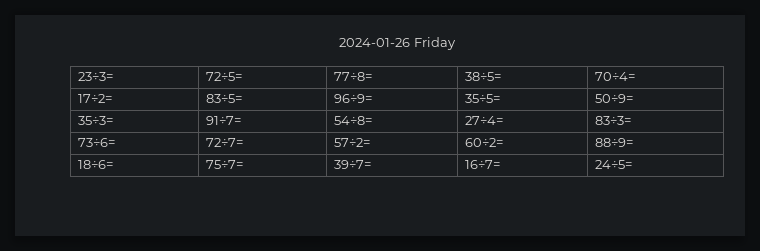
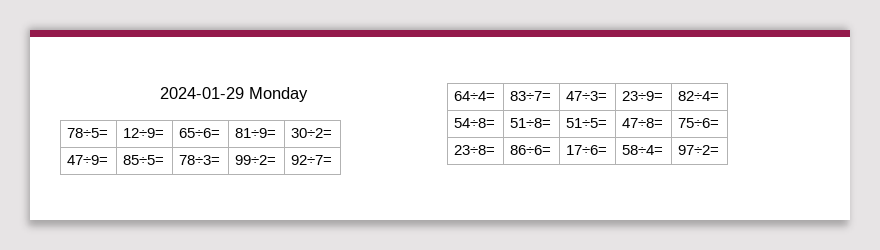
[339,37,456,50] [77,72,113,81] [205,72,242,81] [333,72,372,81] [464,72,501,81] [594,72,635,81] [77,94,112,103] [205,94,242,103] [333,94,372,103] [464,94,500,103] [594,94,633,103] [77,116,113,125] [205,116,241,125] [333,116,372,125] [464,116,503,125] [594,116,631,125] [77,138,115,147] [205,138,243,147] [333,138,370,147] [464,138,503,147] [594,138,633,147] [77,160,113,169] [205,160,243,169] [333,160,371,169] [464,160,500,169] [594,160,632,169] 2024-01-26 Friday // 23÷3= | 72÷5= | 77÷8= | 38÷5= | 70÷4= // 17÷2= | 83÷5= | 96÷9= | 35÷5= | 50÷9= // 35÷3= | 91÷7= | 54÷8= | 27÷4= | 83÷3= // 73÷6= | 72÷7= | 57÷2= | 60÷2= | 88÷9= // 18÷6= | 75÷7= | 39÷7= | 16÷7= | 24÷5= -> [159,87,308,102] [67,128,109,138] [123,128,165,138] [179,128,221,138] [235,128,277,138] [291,128,333,138] [67,155,109,165] [123,155,165,165] [179,155,221,165] [235,155,277,165] [291,155,333,165] [454,91,496,101] [510,91,552,101] [566,91,608,101] [622,91,664,101] [678,91,720,101] [454,118,496,128] [510,118,552,128] [566,118,608,128] [622,118,664,128] [678,118,720,128] [454,145,496,155] [510,145,552,155] [566,145,608,155] [622,145,664,155] [678,145,720,155] 2024-01-29 Monday // 78÷5= | 12÷9= | 65÷6= | 81÷9= | 30÷2= // 47÷9= | 85÷5= | 78÷3= | 99÷2= | 92÷7= // 64÷4= | 83÷7= | 47÷3= | 23÷9= | 82÷4= // 54÷8= | 51÷8= | 51÷5= | 47÷8= | 75÷6= // 23÷8= | 86÷6= | 17÷6= | 58÷4= | 97÷2=

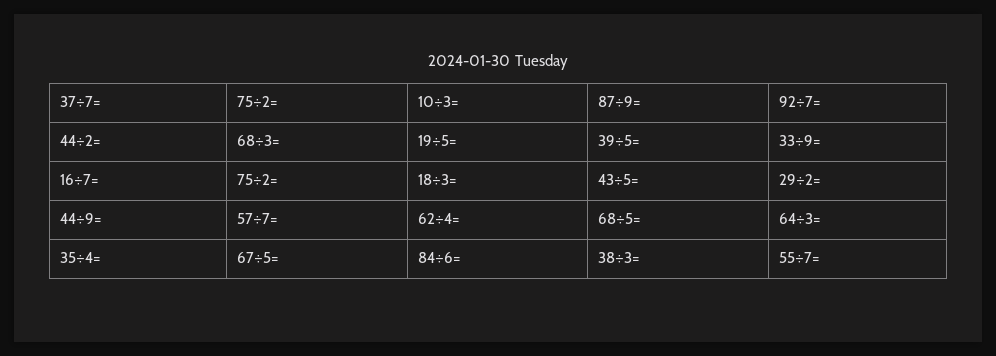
[159,87,308,102] [67,128,109,138] [123,128,165,138] [179,128,221,138] [235,128,277,138] [291,128,333,138] [67,155,109,165] [123,155,165,165] [179,155,221,165] [235,155,277,165] [291,155,333,165] [454,91,496,101] [510,91,552,101] [566,91,608,101] [622,91,664,101] [678,91,720,101] [454,118,496,128] [510,118,552,128] [566,118,608,128] [622,118,664,128] [678,118,720,128] [454,145,496,155] [510,145,552,155] [566,145,608,155] [622,145,664,155] [678,145,720,155] 2024-01-29 Monday // 78÷5= | 12÷9= | 65÷6= | 81÷9= | 30÷2= // 47÷9= | 85÷5= | 78÷3= | 99÷2= | 92÷7= // 64÷4= | 83÷7= | 47÷3= | 23÷9= | 82÷4= // 54÷8= | 51÷8= | 51÷5= | 47÷8= | 75÷6= // 23÷8= | 86÷6= | 17÷6= | 58÷4= | 97÷2= -> [428,54,568,70] [60,96,102,107] [237,96,279,107] [418,96,460,107] [598,96,642,107] [779,96,822,107] [60,135,102,146] [237,135,281,146] [418,135,458,146] [598,135,641,146] [779,135,822,146] [60,174,100,185] [237,174,279,185] [418,174,458,185] [598,174,640,185] [779,174,822,185] [60,213,103,224] [237,213,279,224] [418,213,461,224] [598,213,642,224] [779,213,822,224] [60,252,102,263] [237,252,280,263] [418,252,462,263] [598,252,641,263] [779,252,821,263] 2024-01-30 Tuesday // 37÷7= | 75÷2= | 10÷3= | 87÷9= | 92÷7= // 44÷2= | 68÷3= | 19÷5= | 39÷5= | 33÷9= // 16÷7= | 75÷2= | 18÷3= | 43÷5= | 29÷2= // 44÷9= | 57÷7= | 62÷4= | 68÷5= | 64÷3= // 35÷4= | 67÷5= | 84÷6= | 38÷3= | 55÷7=

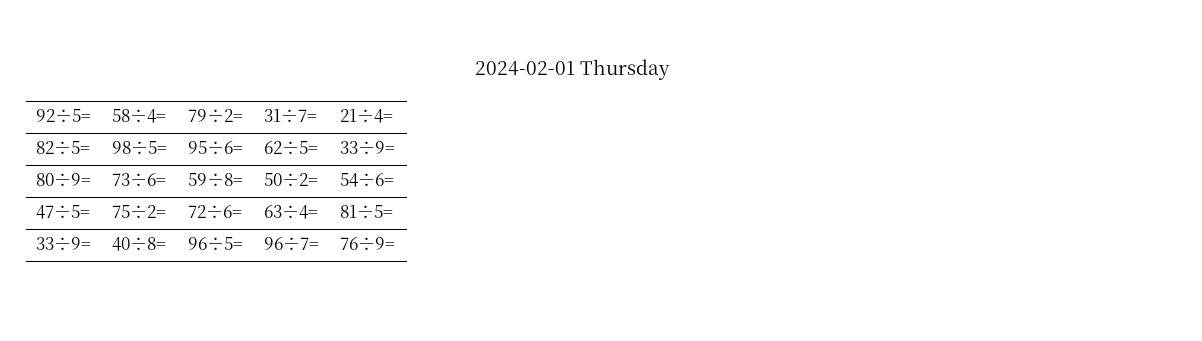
[428,54,568,70] [60,96,102,107] [237,96,279,107] [418,96,460,107] [598,96,642,107] [779,96,822,107] [60,135,102,146] [237,135,281,146] [418,135,458,146] [598,135,641,146] [779,135,822,146] [60,174,100,185] [237,174,279,185] [418,174,458,185] [598,174,640,185] [779,174,822,185] [60,213,103,224] [237,213,279,224] [418,213,461,224] [598,213,642,224] [779,213,822,224] [60,252,102,263] [237,252,280,263] [418,252,462,263] [598,252,641,263] [779,252,821,263] 2024-01-30 Tuesday // 37÷7= | 75÷2= | 10÷3= | 87÷9= | 92÷7= // 44÷2= | 68÷3= | 19÷5= | 39÷5= | 33÷9= // 16÷7= | 75÷2= | 18÷3= | 43÷5= | 29÷2= // 44÷9= | 57÷7= | 62÷4= | 68÷5= | 64÷3= // 35÷4= | 67÷5= | 84÷6= | 38÷3= | 55÷7= -> [474,59,671,80] [36,109,92,122] [112,109,167,123] [188,109,244,122] [264,109,318,122] [340,109,394,123] [36,141,91,154] [112,141,168,154] [188,141,244,154] [264,141,319,154] [340,141,396,154] [36,173,92,186] [112,173,167,186] [188,173,244,186] [264,173,319,186] [340,173,395,187] [36,205,91,219] [112,205,167,218] [188,205,243,218] [264,205,319,219] [340,205,394,218] [36,237,92,250] [112,237,167,251] [188,237,244,250] [264,237,320,250] [340,237,396,250] 2024-02-01 Thursday // 92÷5= | 58÷4= | 79÷2= | 31÷7= | 21÷4= // 82÷5= | 98÷5= | 95÷6= | 62÷5= | 33÷9= // 80÷9= | 73÷6= | 59÷8= | 50÷2= | 54÷6= // 47÷5= | 75÷2= | 72÷6= | 63÷4= | 81÷5= // 33÷9= | 40÷8= | 96÷5= | 96÷7= | 76÷9=

